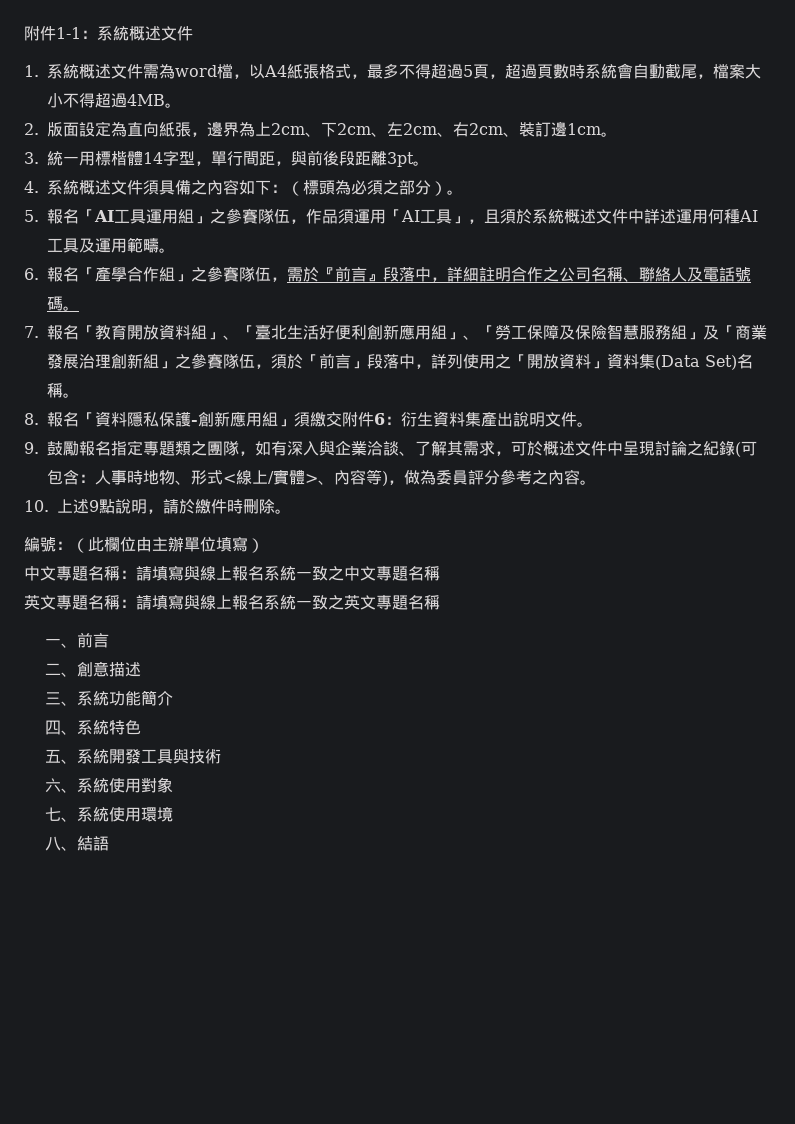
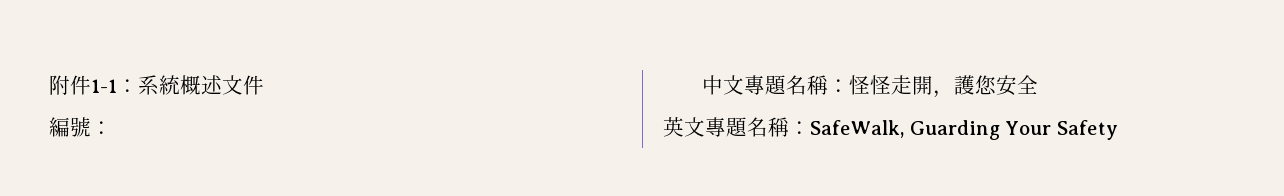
[24,63,761,79] [47,93,181,108] [24,121,617,137] [24,150,429,167] [24,179,463,196] [24,208,758,224] [47,237,175,253] [24,266,751,282] [47,296,79,311] [24,324,767,340] [47,353,753,370] [47,383,79,398] [24,411,593,427] [24,440,757,457] [47,469,596,486] [24,499,291,514] [24,536,264,553] [24,565,440,581] [24,594,440,610] [44,632,109,648] [44,661,141,677] [44,690,173,706] [44,720,141,735] [44,749,221,764] [44,777,173,793] [44,806,173,822] [44,836,109,851] 1.系統概述文件需為word檔，以A4紙張格式，最多不得超過5頁，超過頁數時系統會自動截尾，檔案大小不得超過4MB。 // 2.版面設定為直向紙張，邊界為上2cm、下2cm、左2cm、右2cm、裝訂邊1cm。 // 3.統一用標楷體14字型，單行間距，與前後段距離3pt。 // 4.系統概述文件須具備之內容如下：（標頭為必須之部分）。 // 5.報名「AI工具運用組」之參賽隊伍，作品須運用「AI工具」，且須於系統概述文件中詳述運用何種AI工具及運用範疇。 // 6.報名「產學合作組」之參賽隊伍，需於『前言』段落中，詳細註明合作之公司名稱、聯絡人及電話號碼。 // 7.報名「教育開放資料組」、「臺北生活好便利創新應用組」、「勞工保障及保險智慧服務組」及「商業發展治理創新組」之參賽隊伍，須於「前言」段落中，詳列使用之「開放資料」資料集(Data Set)名稱。 // 8.報名「資料隱私保護-創新應用組」須繳交附件6：衍生資料集產出說明文件。 // 9.鼓勵報名指定專題類之團隊，如有深入與企業洽談、了解其需求，可於概述文件中呈現討論之紀錄(可包含：人事時地物、形式<線上/實體>、內容等)，做為委員評分參考之內容。 // 10.上述9點說明，請於繳件時刪除。 // 編號：（此欄位由主辦單位填寫） // 中文專題名稱：請填寫與線上報名系統一致之中文專題名稱 // 英文專題名稱：請填寫與線上報名系統一致之英文專題名稱 // 一、前言 // 二、創意描述 // 三、系統功能簡介 // 四、系統特色 // 五、系統開發工具與技術 // 六、系統使用對象 // 七、系統使用環境 // 八、結語 -> [49,117,112,137] [701,75,1038,98] [663,117,1118,140] 編號： // 中文專題名稱：怪怪走開，護您安全 // 英文專題名稱：SafeWalk, Guarding Your Safety

